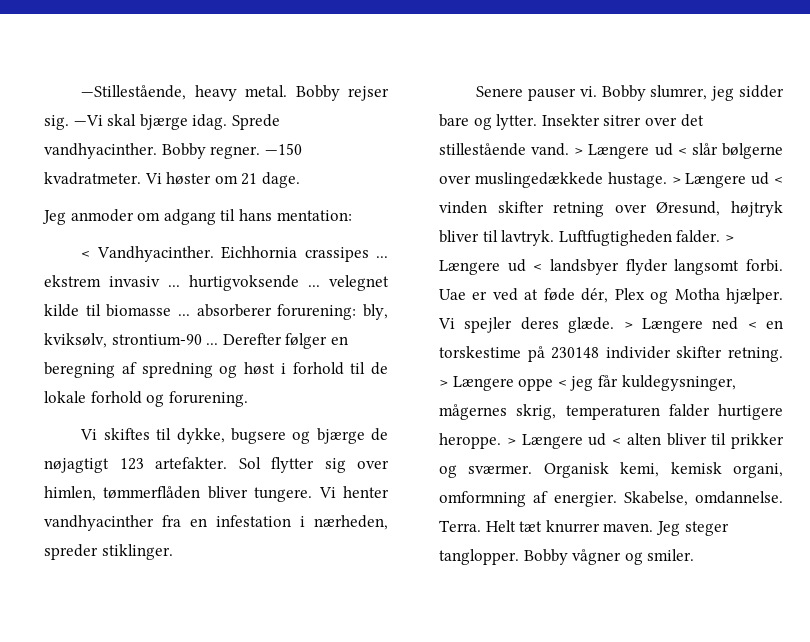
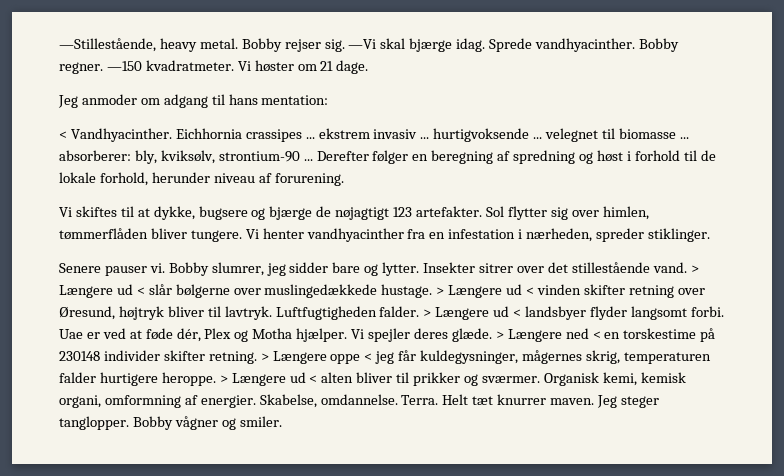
[44,304,79,317] kilde -> (599, 135) none
[196,304,357,320] absorberer forurening: -> [59,150,131,161] absorberer:
[90,391,165,407] forhold og -> [99,172,272,186] forhold, herunder niveau af
(172, 434) none -> [137,208,150,217] at

